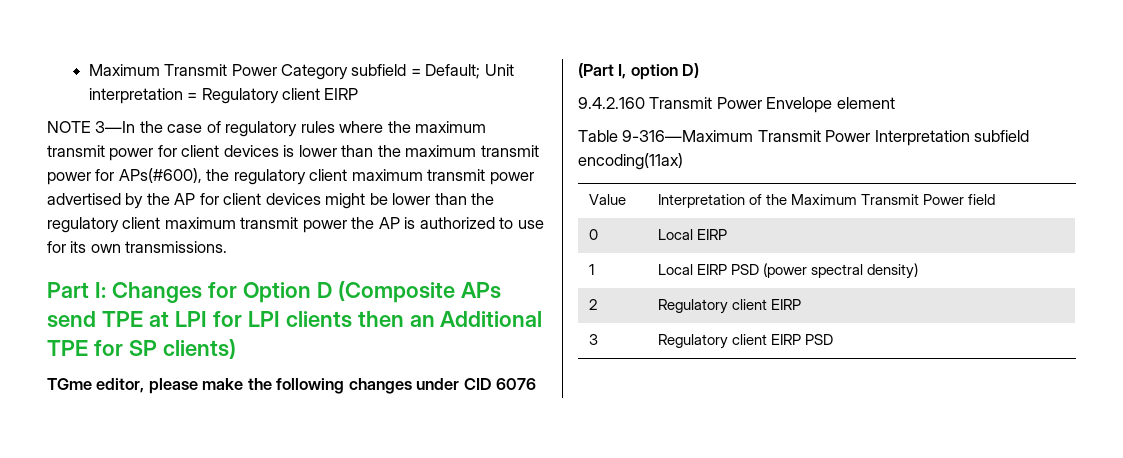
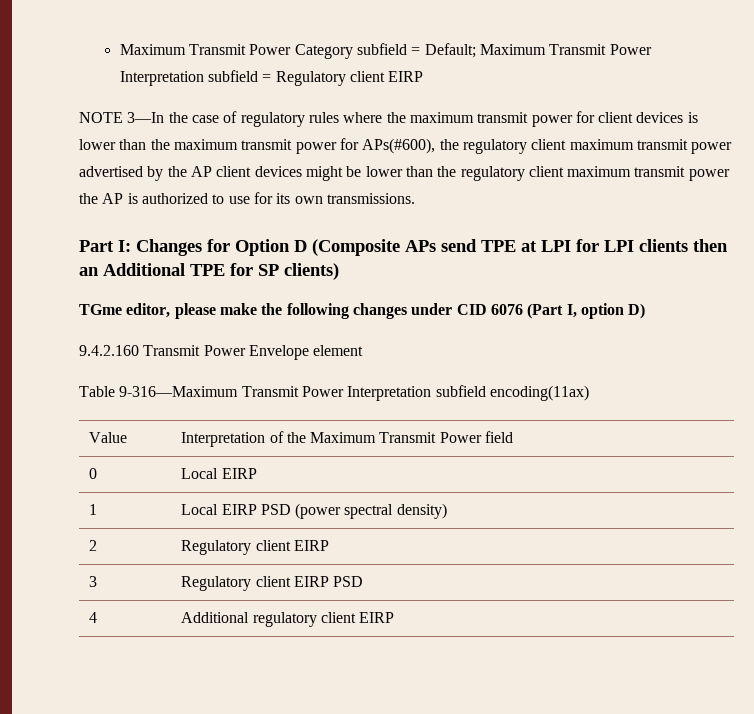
[484,64,514,76] [88,88,183,104] Unit interpretation -> [480,44,652,55] [119,70,259,86] Maximum Transmit Power Interpretation subfield
[199,193,219,205] for -> (212, 171) none
(833, 339) none -> [89,612,98,623] [181,612,395,627] // 4 | Additional regulatory client EIRP

